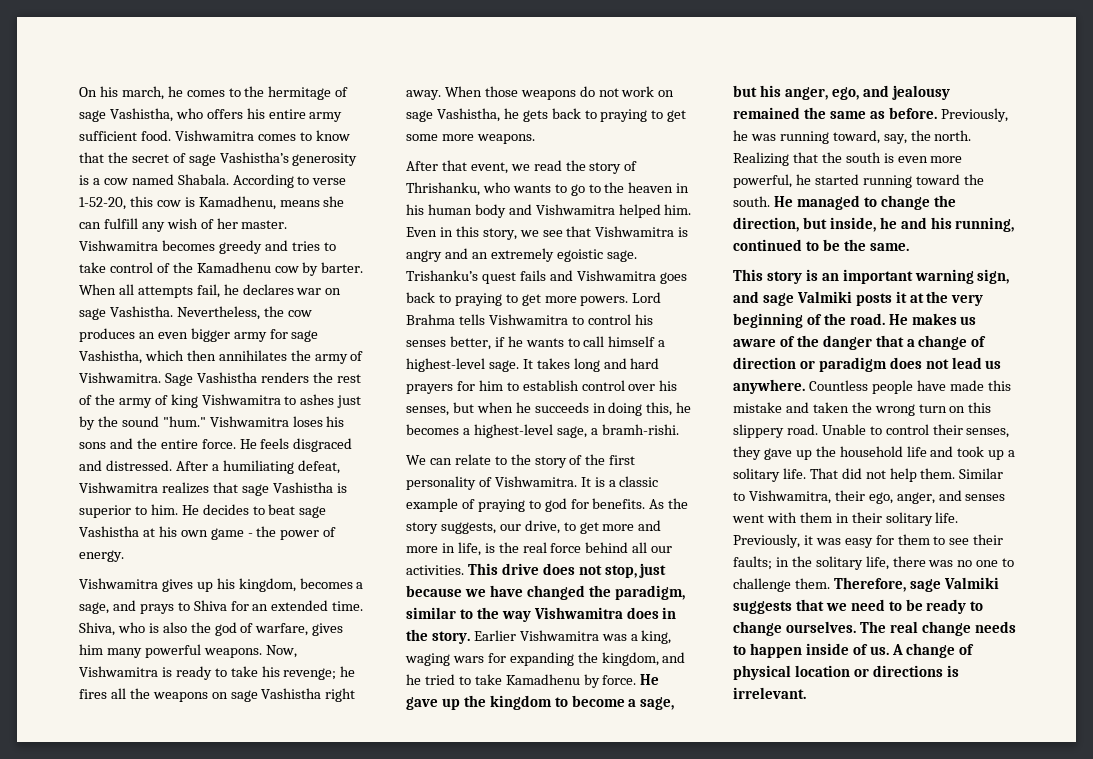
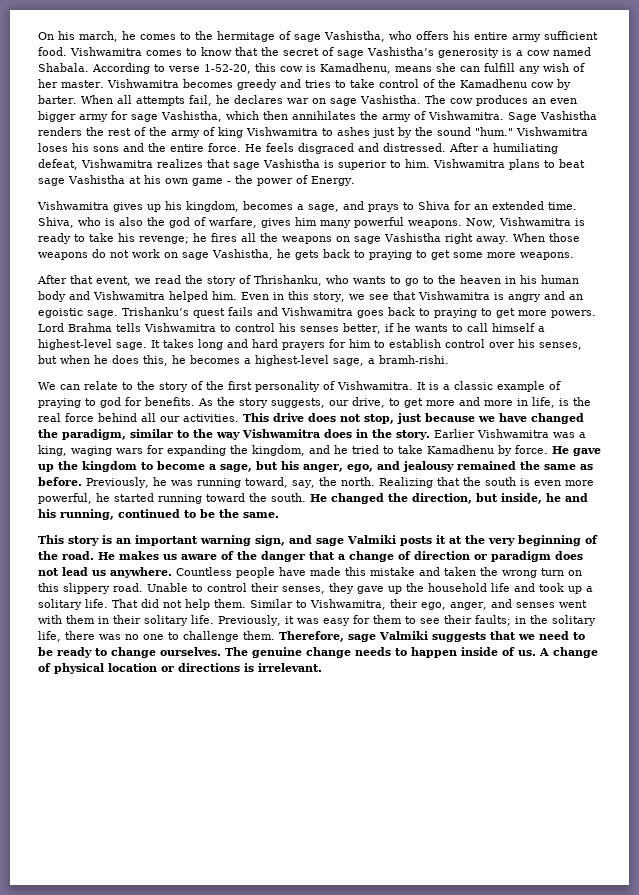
[176,306,284,320] Nevertheless, the -> [424,95,446,104] The
[181,504,249,515] He decides -> [433,159,540,170] Vishwamitra plans
[79,550,124,562] energy. -> [311,176,355,186] Energy.
[490,248,554,262] extremely -> (583, 297) none
[534,402,643,416] succeeds in doing -> [112,355,139,364] does
[796,195,930,210] managed to change -> [331,493,384,504] changed
[889,621,918,633] real -> [252,647,302,658] genuine

